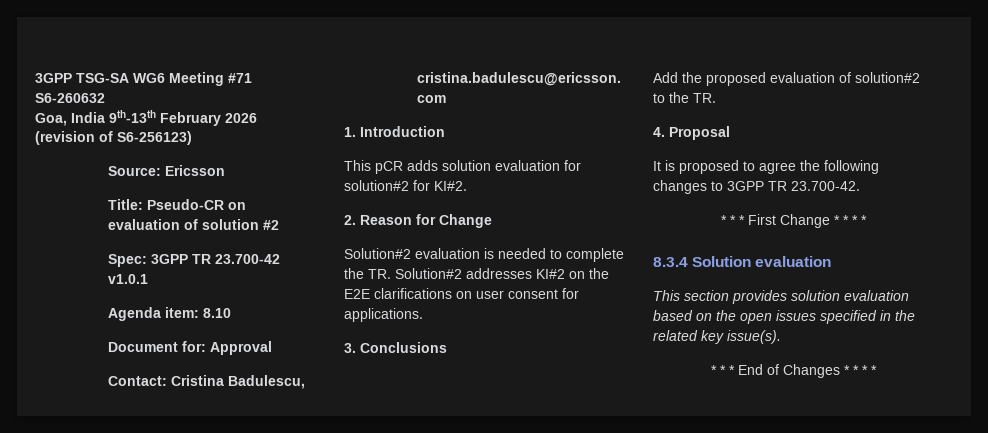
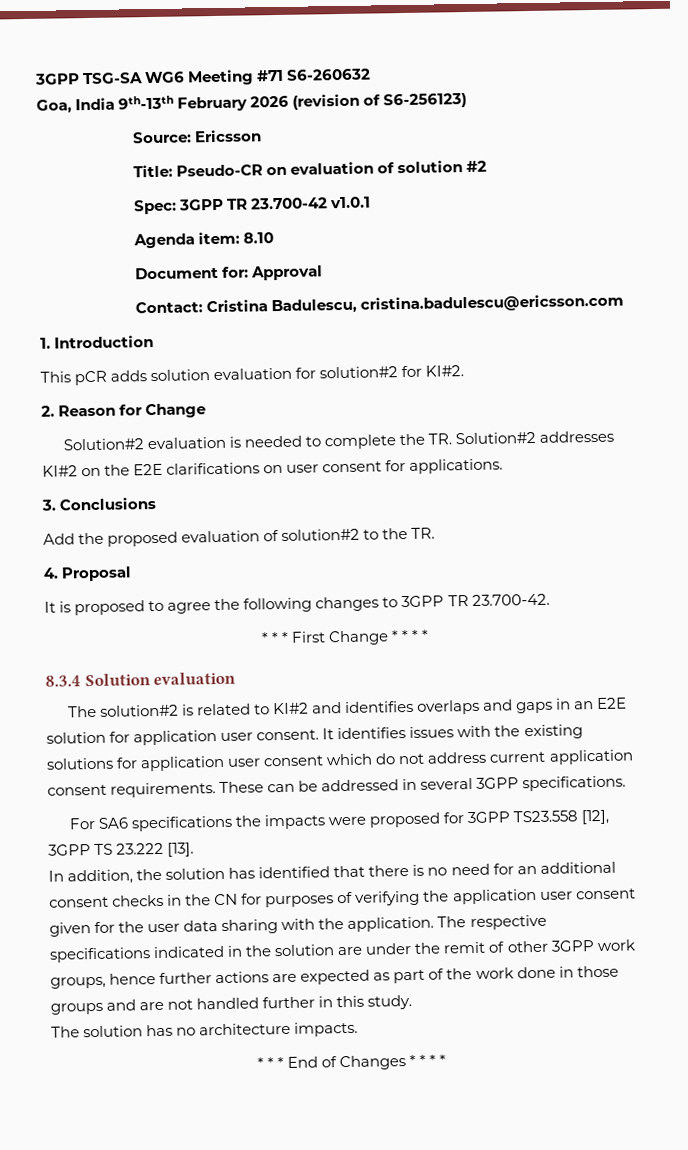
[653,290,909,304] [653,310,915,324] [653,330,781,344] This section provides solution evaluation based on the open issues specified in the related key issue(s). -> [67,697,628,718] [46,724,583,746] [46,749,634,772] [47,775,627,798] [68,809,610,832] [48,842,195,857] [48,861,616,885] [49,888,636,908] [49,914,547,937] [49,939,635,963] [50,965,619,989] [50,994,413,1015] [51,1021,359,1038] The solution#2 is related to KI#2 and identifies overlaps and gaps in an E2E solution for application user consent. It identifies issues with the existing solutions for application user consent which do not address current application consent requirements. These can be addressed in several 3GPP specifications. // For SA6 specifications the impacts were proposed for 3GPP TS23.558 [12], 3GPP TS 23.222 [13]. // In addition, the solution has identified that there is no need for an additional consent checks in the CN for purposes of verifying the application user consent given for the user data sharing with the application. The respective specifications indicated in the solution are under the remit of other 3GPP work groups, hence further actions are expected as part of the work done in those groups and are not handled further in this study. // The solution has no architecture impacts.

